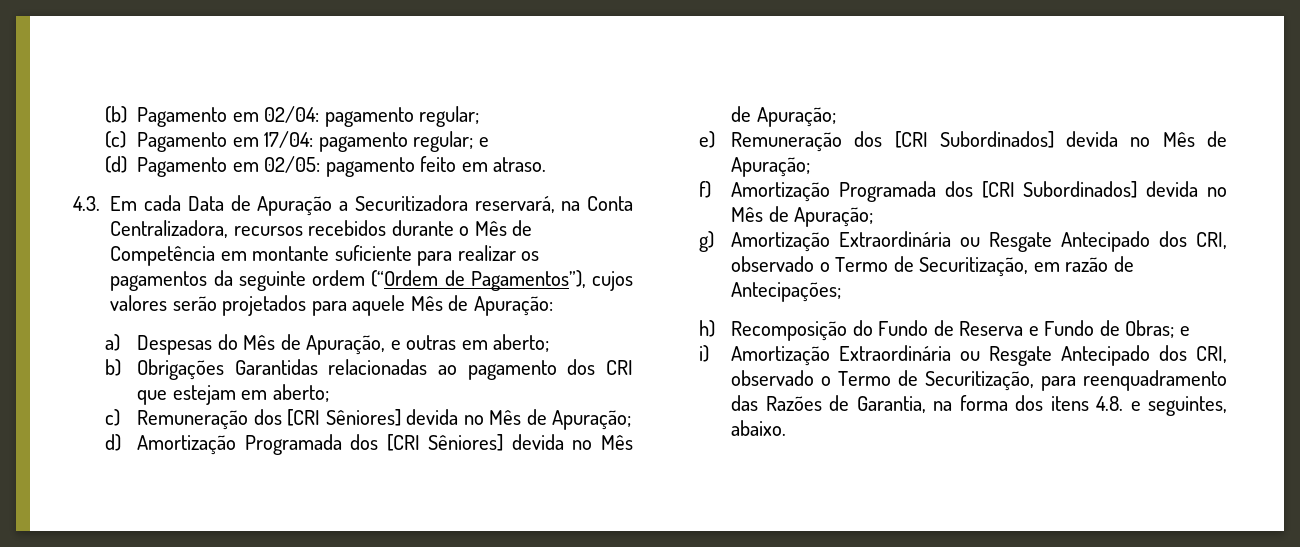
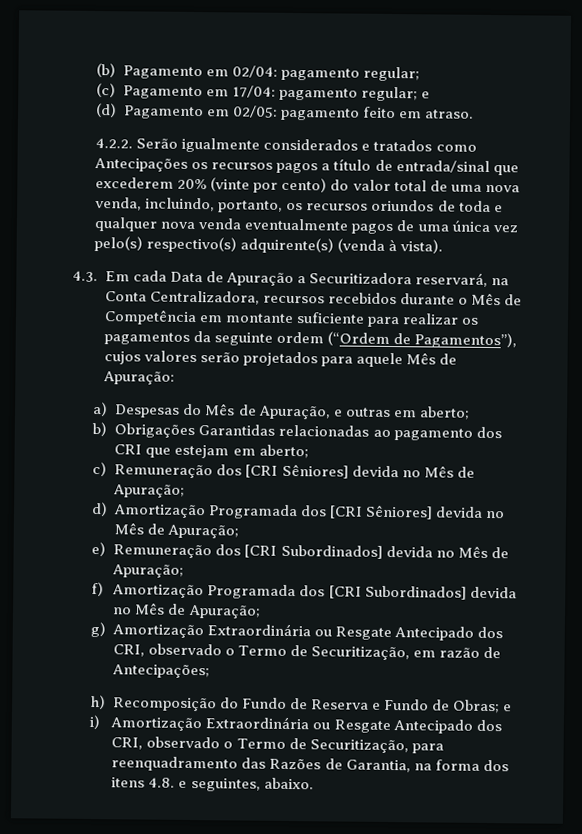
(547, 164) none -> [95,137,477,153] [94,157,519,176] [95,177,520,193] [95,197,503,213] [94,217,518,235] [94,236,444,254] // 4.2.2. Serão igualmente considerados e tratados como Antecipações os recursos pagos a título de entrada/sinal que excederem 20% (vinte por cento) do valor total de uma nova venda, incluindo, portanto, os recursos oriundos de toda e qualquer nova venda eventualmente pagos de uma única vez pelo(s) respectivo(s) adquirente(s) (venda à vista).

